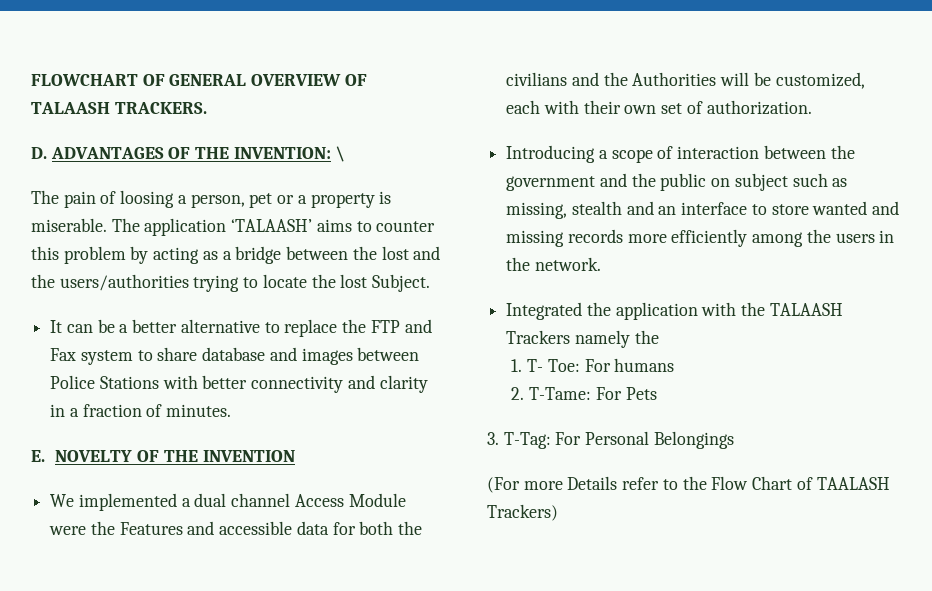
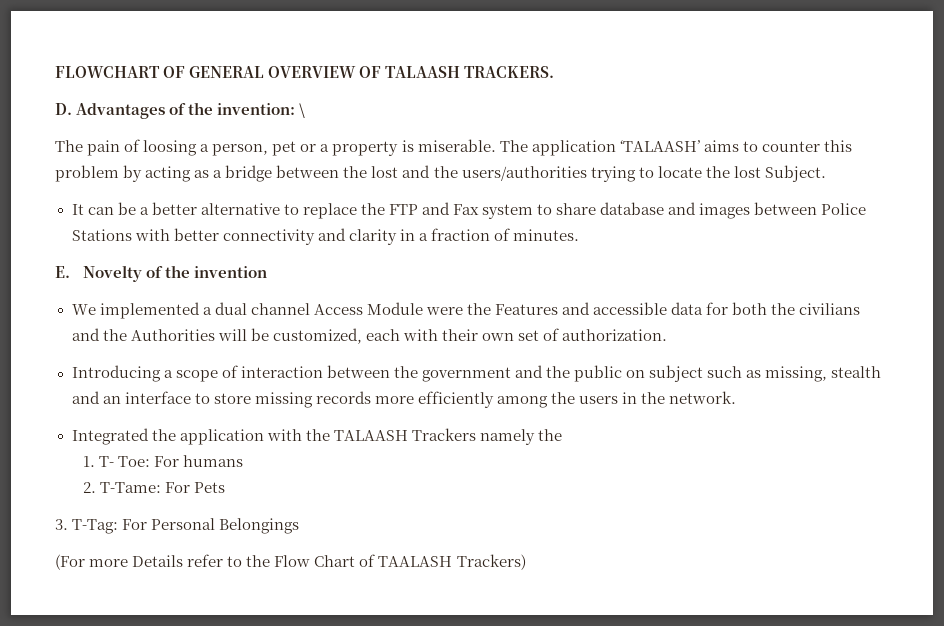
[50,147,331,159] ADVANTAGES OF THE INVENTION: -> [76,102,296,119] Advantages of the invention:
[55,450,295,462] NOVELTY OF THE INVENTION -> [82,265,268,282] Novelty of the invention
[812,201,900,215] wanted and -> (251, 398) none

